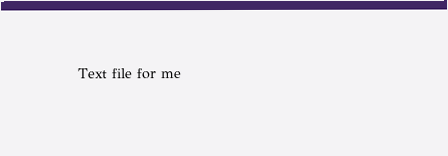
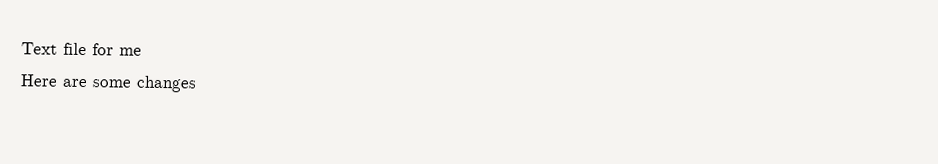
(182, 75) none -> [20,74,197,93] // Here are some changes

